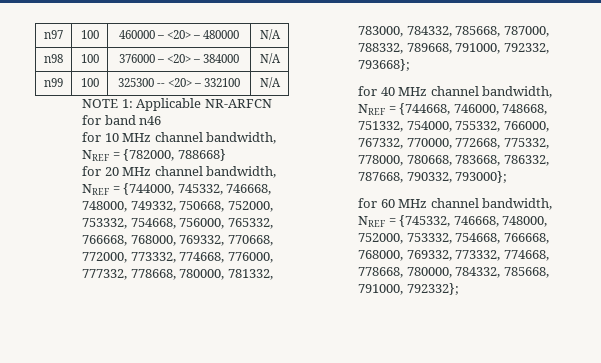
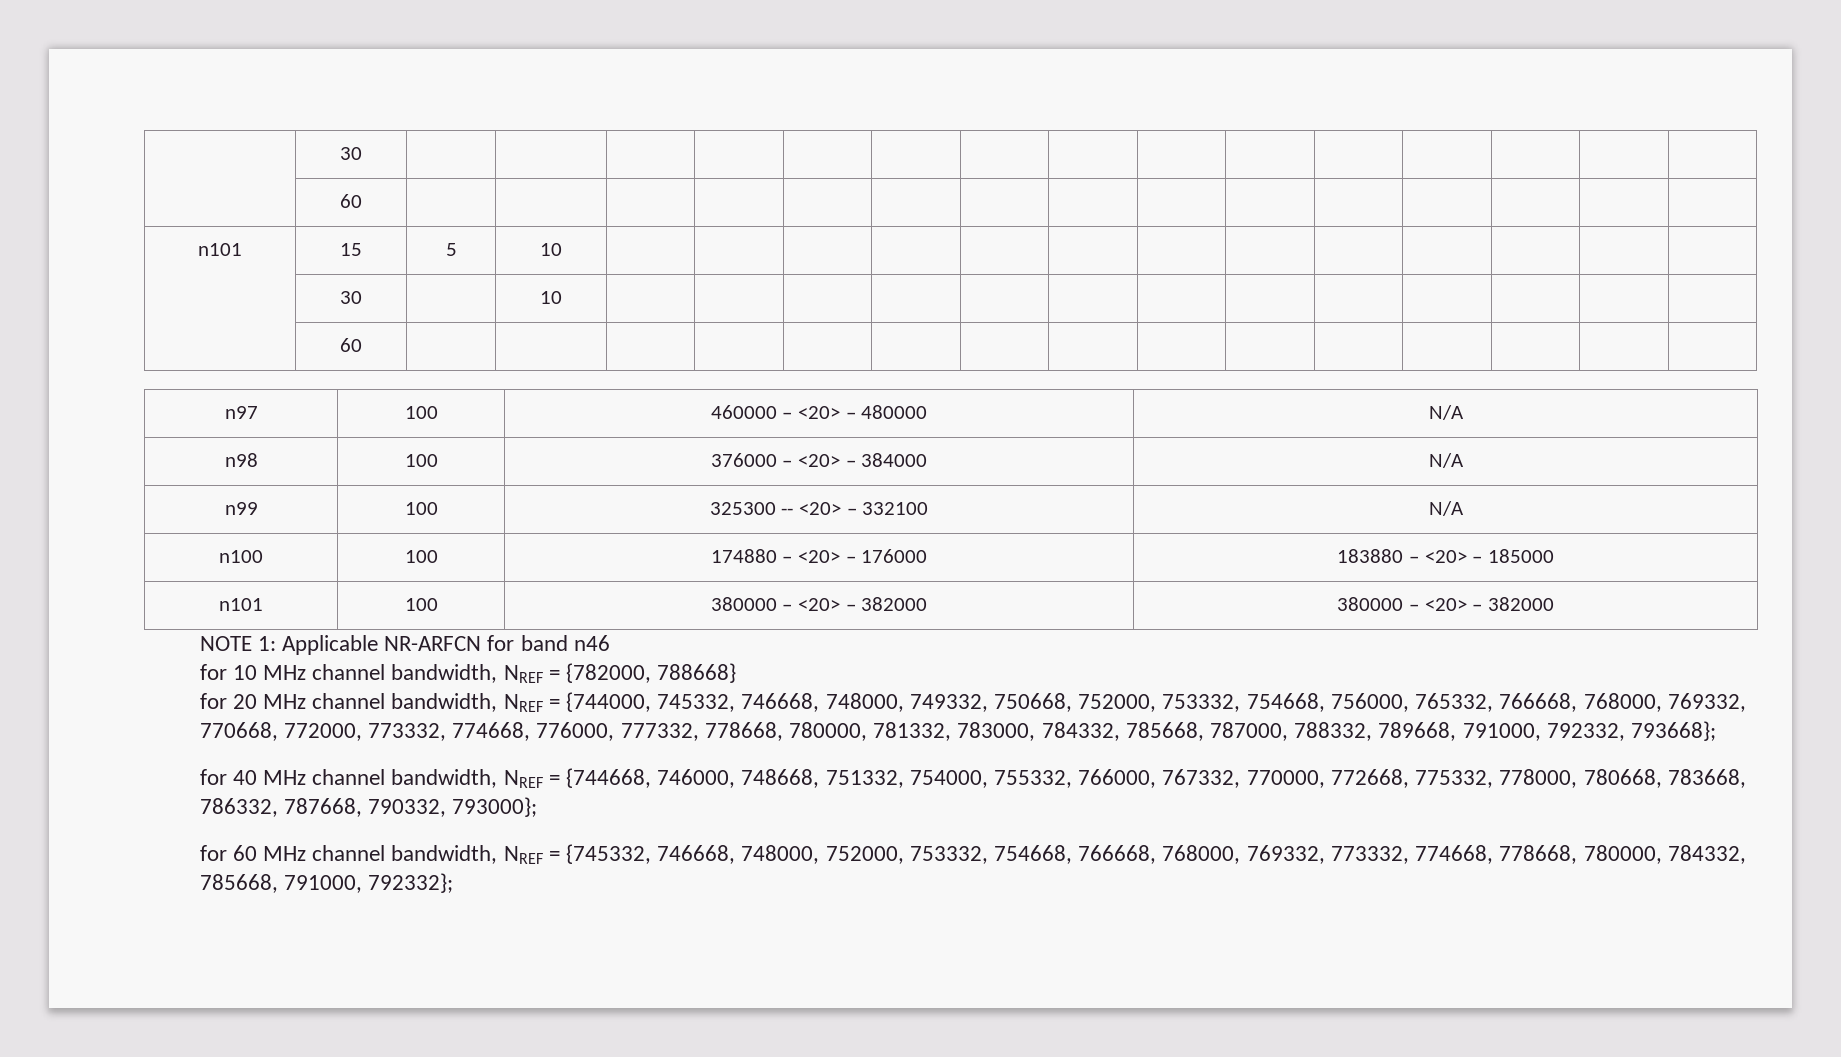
(44, 34) none -> [340,147,362,160] [340,194,362,208] [198,243,242,256] [340,243,362,256] [445,243,457,256] [540,243,562,256] [340,291,362,304] [540,291,562,304] [340,338,362,352] | 30 | | | | | | | | | | | | | | | // | 60 | | | | | | | | | | | | | | | // n101 | 15 | 5 | 10 | | | | | | | | | | | | | // | 30 | | 10 | | | | | | | | | | | | | // | 60 | | | | | | | | | | | | | | | //
(281, 82) none -> [219,550,263,563] [404,550,438,563] [710,549,928,563] [1337,549,1554,563] [219,598,263,611] [404,598,438,611] [710,597,928,611] [1337,597,1554,611] // n100 | 100 | 174880 – <20> – 176000 | 183880 – <20> – 185000 // n101 | 100 | 380000 – <20> – 382000 | 380000 – <20> – 382000

